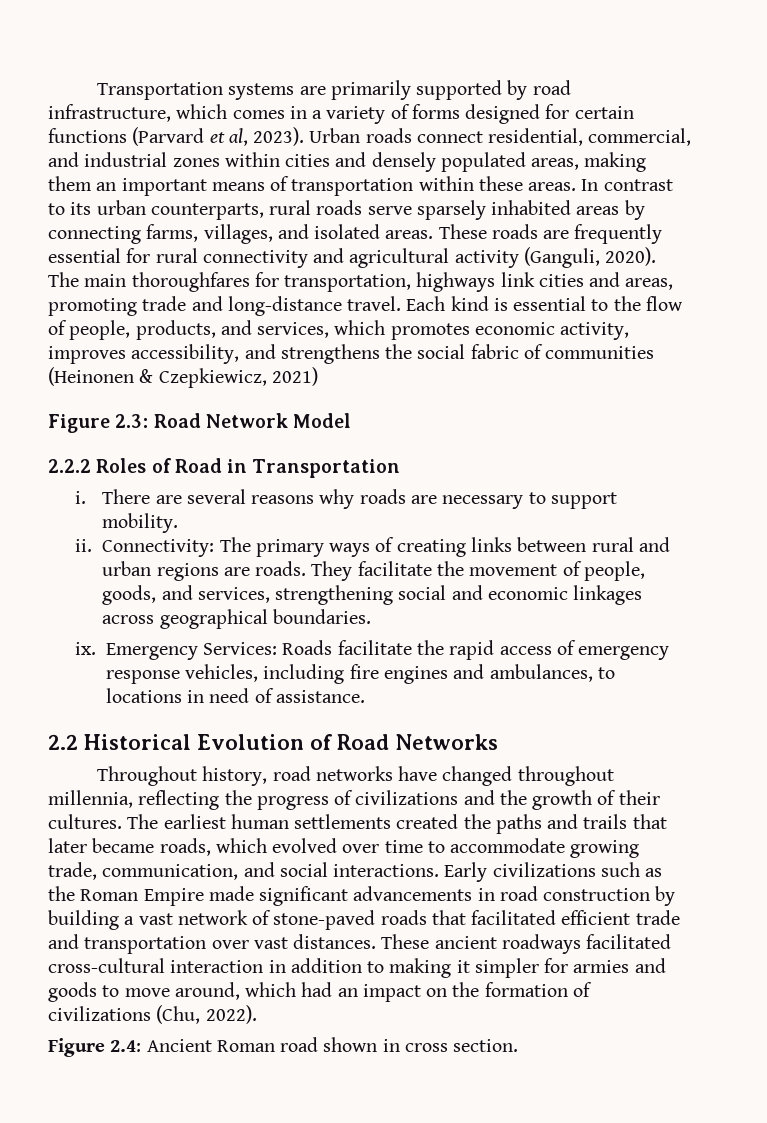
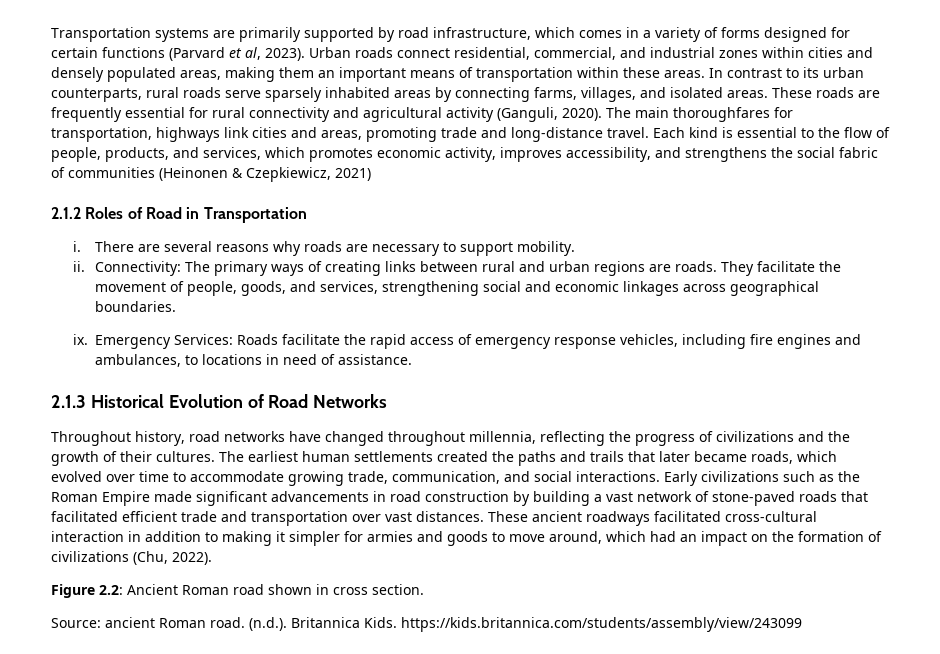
[48,413,352,433] [48,459,91,473] Figure 2.3: Road Network Model // 2.2.2 -> [51,207,81,219] 2.1.2
[48,734,78,750] 2.2 -> [51,395,86,408] 2.1.3
[110,1040,142,1052] 2.4: -> [99,585,123,595] 2.2:
(519, 1045) none -> [51,617,802,632] // Source: ancient Roman road. (n.d.). Britannica Kids. https://kids.britannica.com/students/assembly/view/243099

